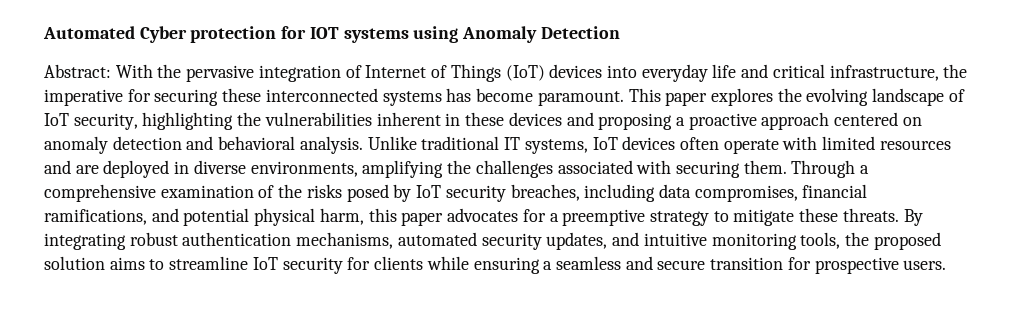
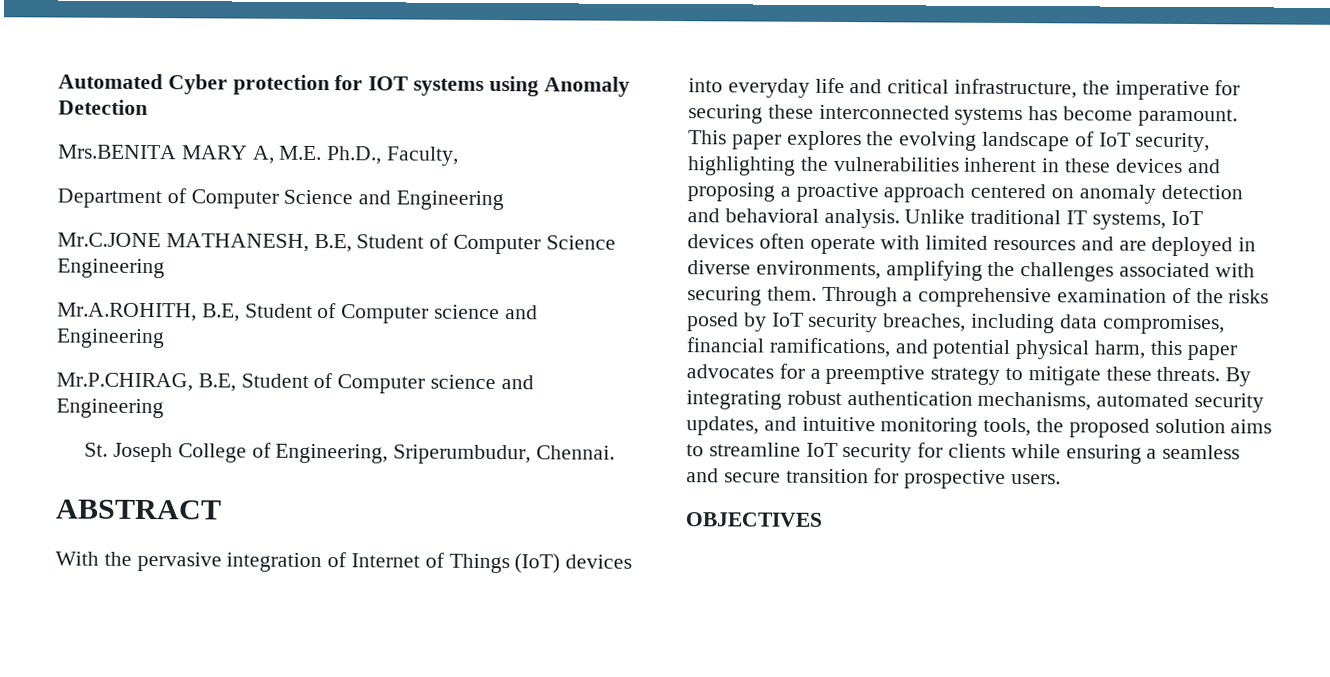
[44,64,111,78] Abstract: -> [58,144,460,166] [57,188,505,211] [57,232,616,255] [57,258,165,279] [57,302,538,324] [56,328,165,349] [56,372,534,394] [56,398,164,419] [84,442,615,465] [55,499,222,520] Mrs.BENITA MARY A, M.E. Ph.D., Faculty, // Department of Computer Science and Engineering // Mr.C.JONE MATHANESH, B.E, Student of Computer Science Engineering // Mr.A.ROHITH, B.E, Student of Computer science and Engineering // Mr.P.CHIRAG, B.E, Student of Computer science and Engineering // St. Joseph College of Engineering, Sriperumbudur, Chennai. // ABSTRACT //
(947, 265) none -> [685,512,822,527] // OBJECTIVES

